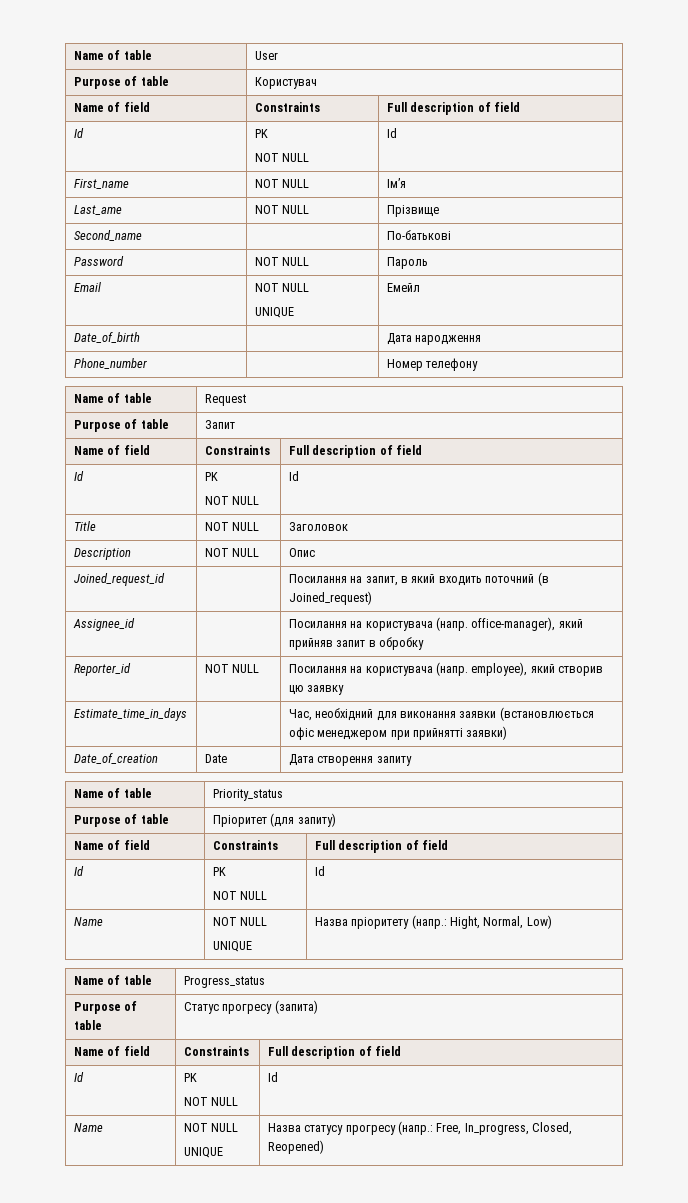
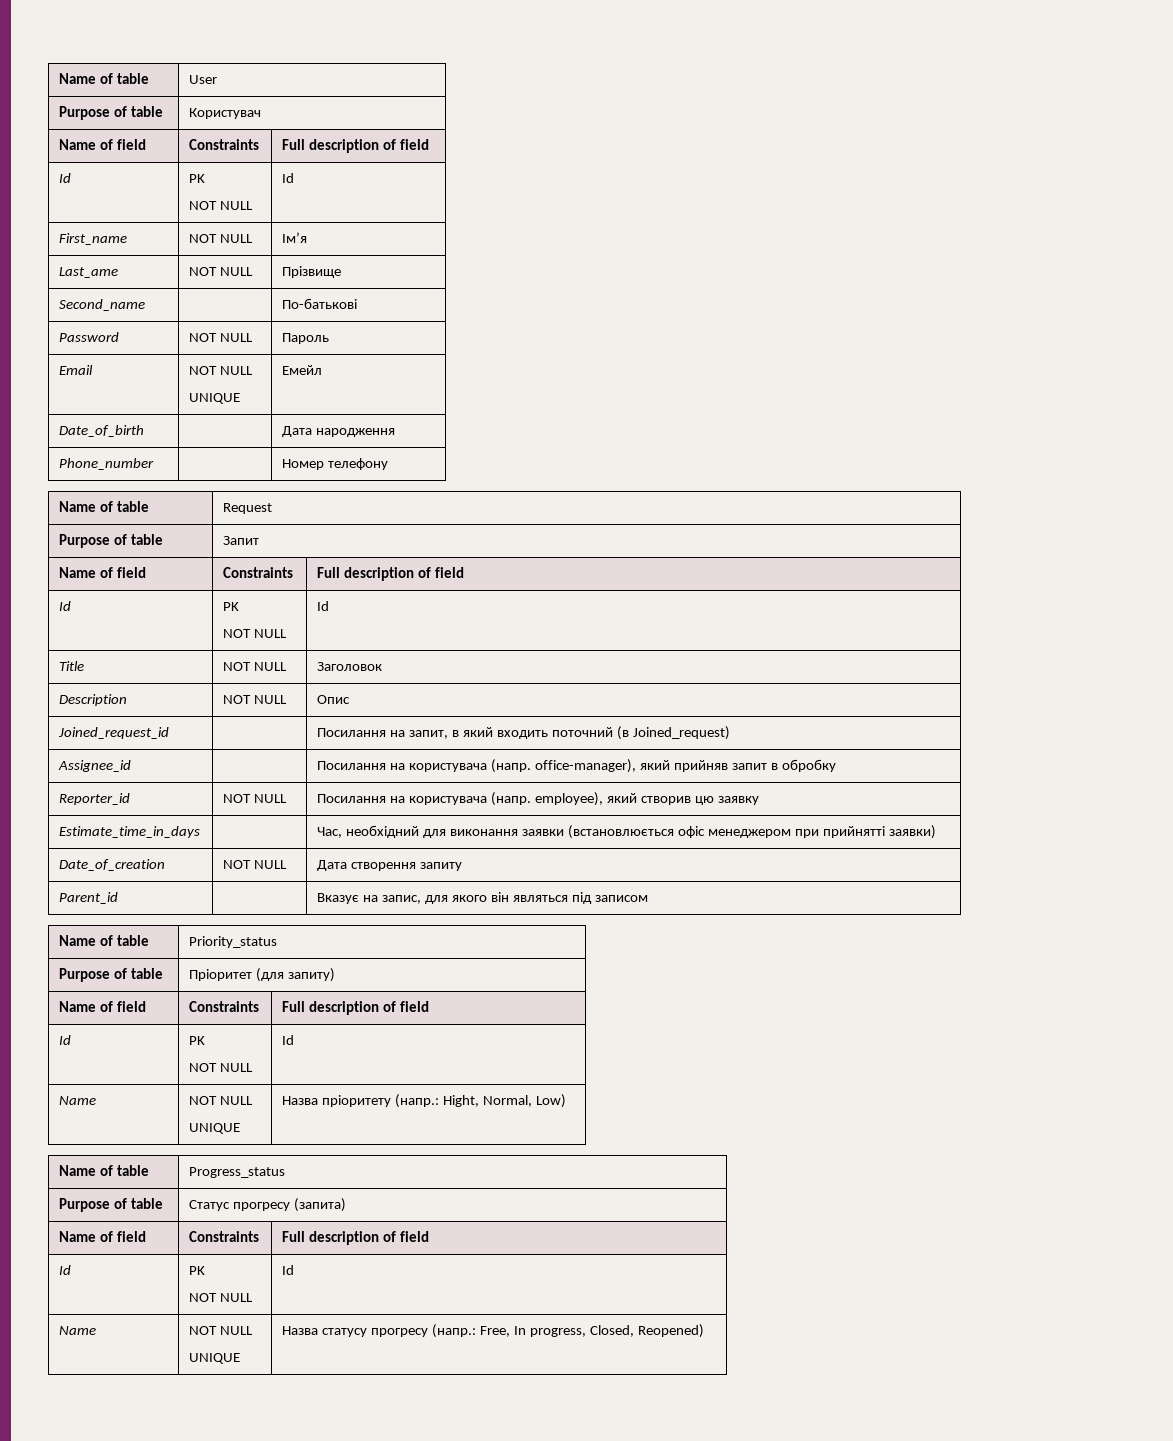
[204,754,227,763] Date -> [223,860,288,869] NOT NULL
(412, 761) none -> [59,892,119,904] [317,892,648,904] // Parent_id | | Вказує на запис, для якого він являться під записом
[464,1123,529,1135] In_progress, -> [514,1326,586,1337] In progress,

